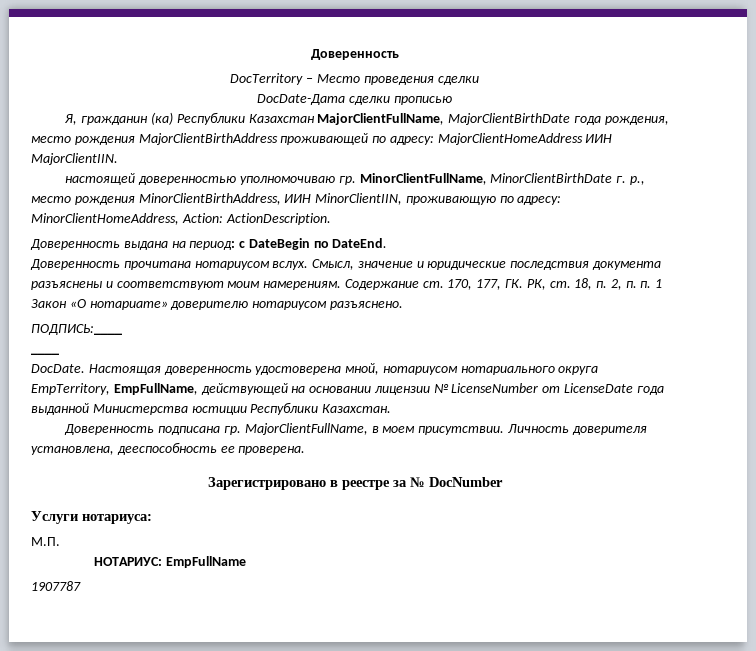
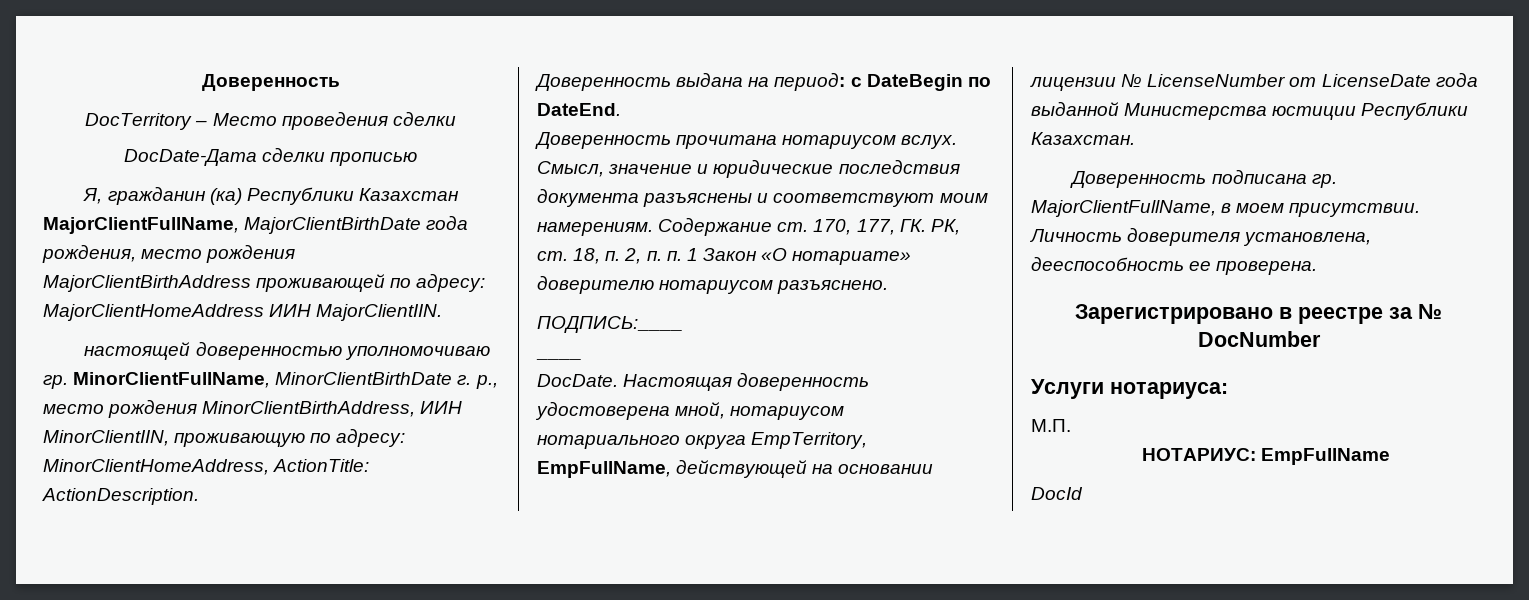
[181,213,223,223] Action: -> [273,459,370,472] ActionTitle:
[31,581,81,591] 1907787 -> [1031,487,1083,500] DocId

